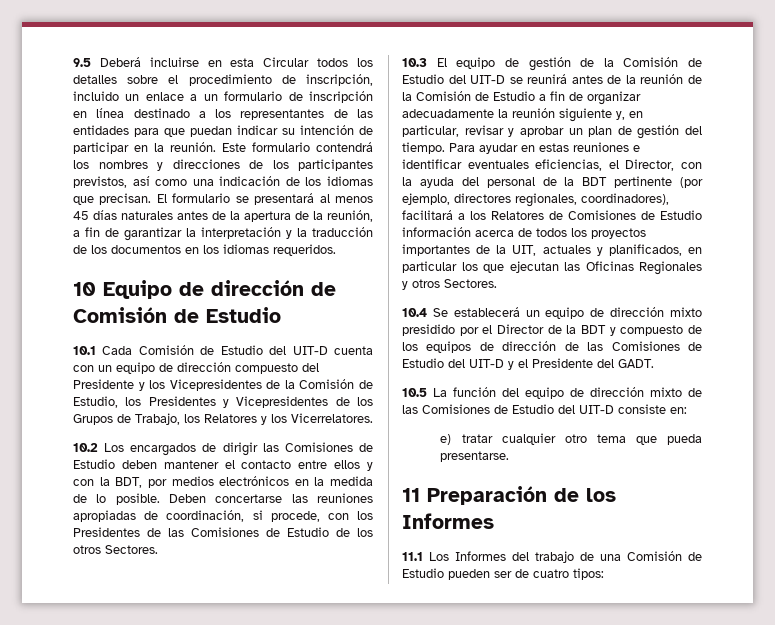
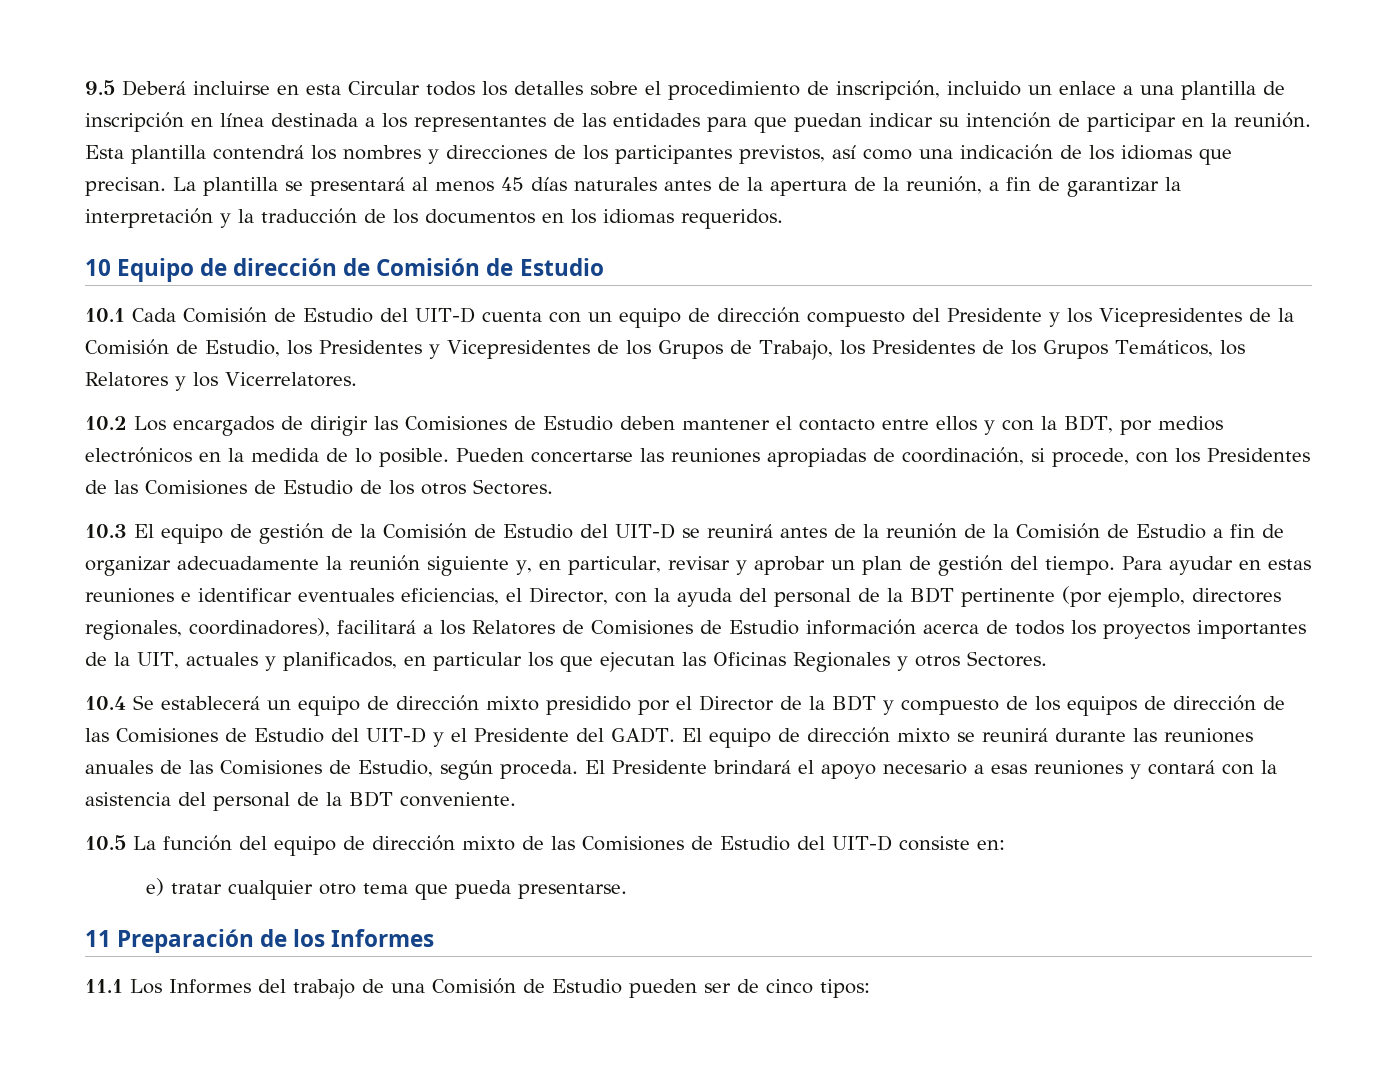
[203,91,283,101] un formulario -> [1140,81,1256,100] una plantilla
[133,108,190,118] destinado -> [271,113,358,127] destinada
[222,142,310,152] Este formulario -> [85,145,206,164] Esta plantilla
[156,193,231,203] El formulario -> [173,177,278,196] La plantilla
(200, 418) none -> [871,340,1245,359] Presidentes de los Grupos Temáticos, los
[169,494,206,503] Deben -> [456,448,524,462] Pueden
(654, 363) none -> [681,727,1253,748] [85,760,1277,780] [85,791,516,811] El equipo de dirección mixto se reunirá durante las reuniones anuales de las Comisiones de Estudio, según proceda. El Presidente brindará el apoyo necesario a esas reuniones y contará con la asistencia del personal de la BDT conveniente.
[533,569,569,578] cuatro -> [766,979,813,994] cinco

